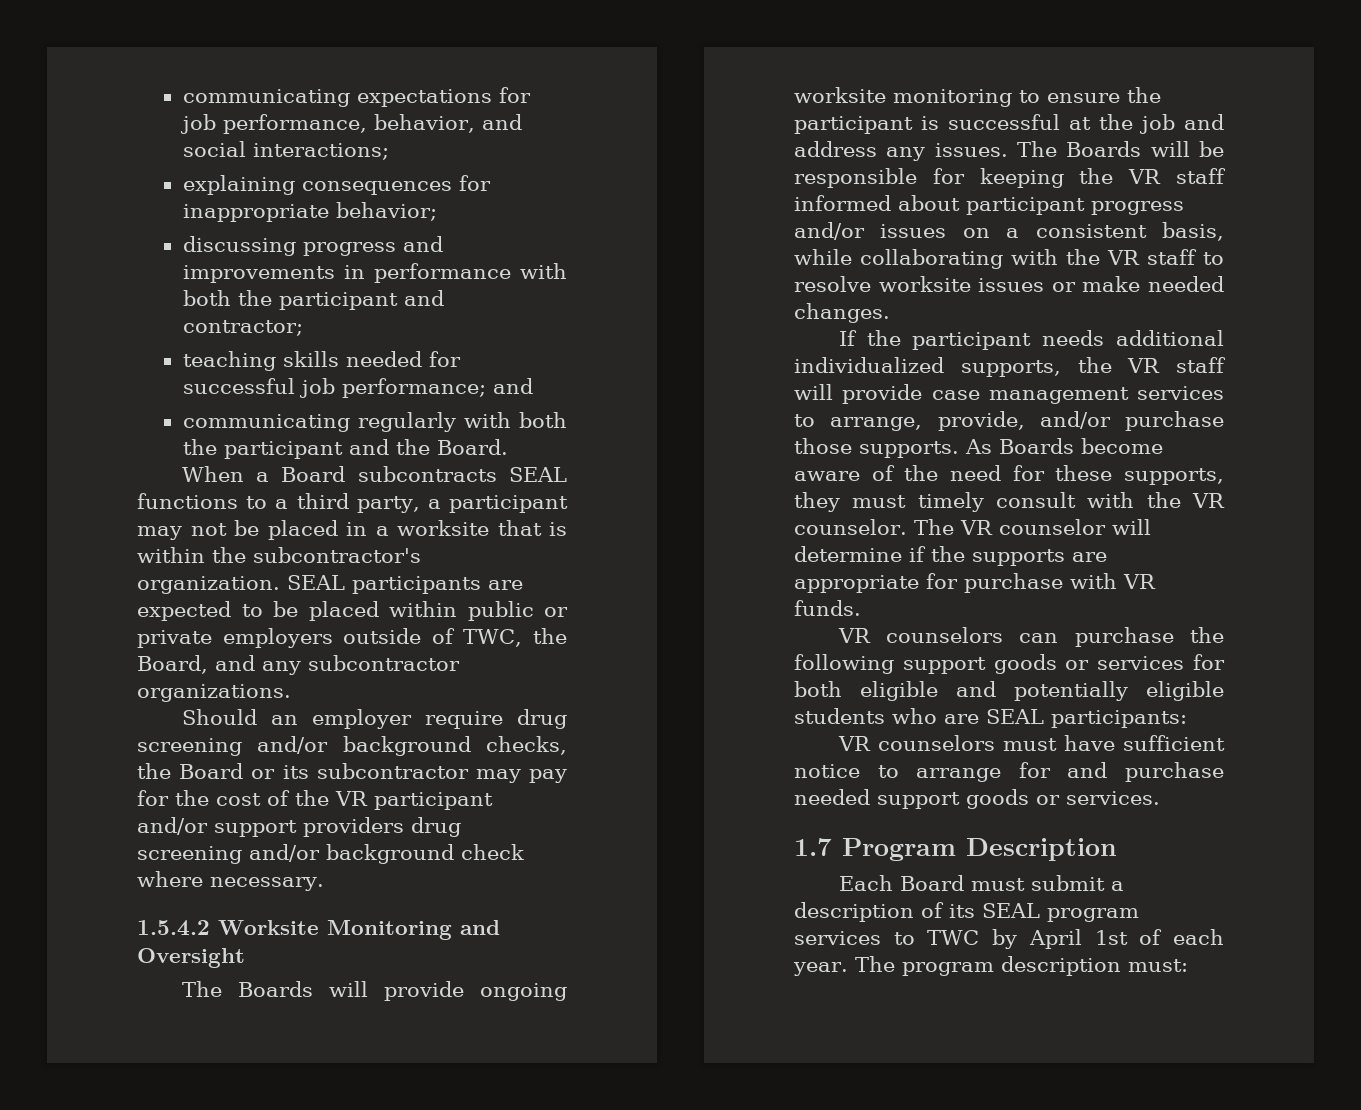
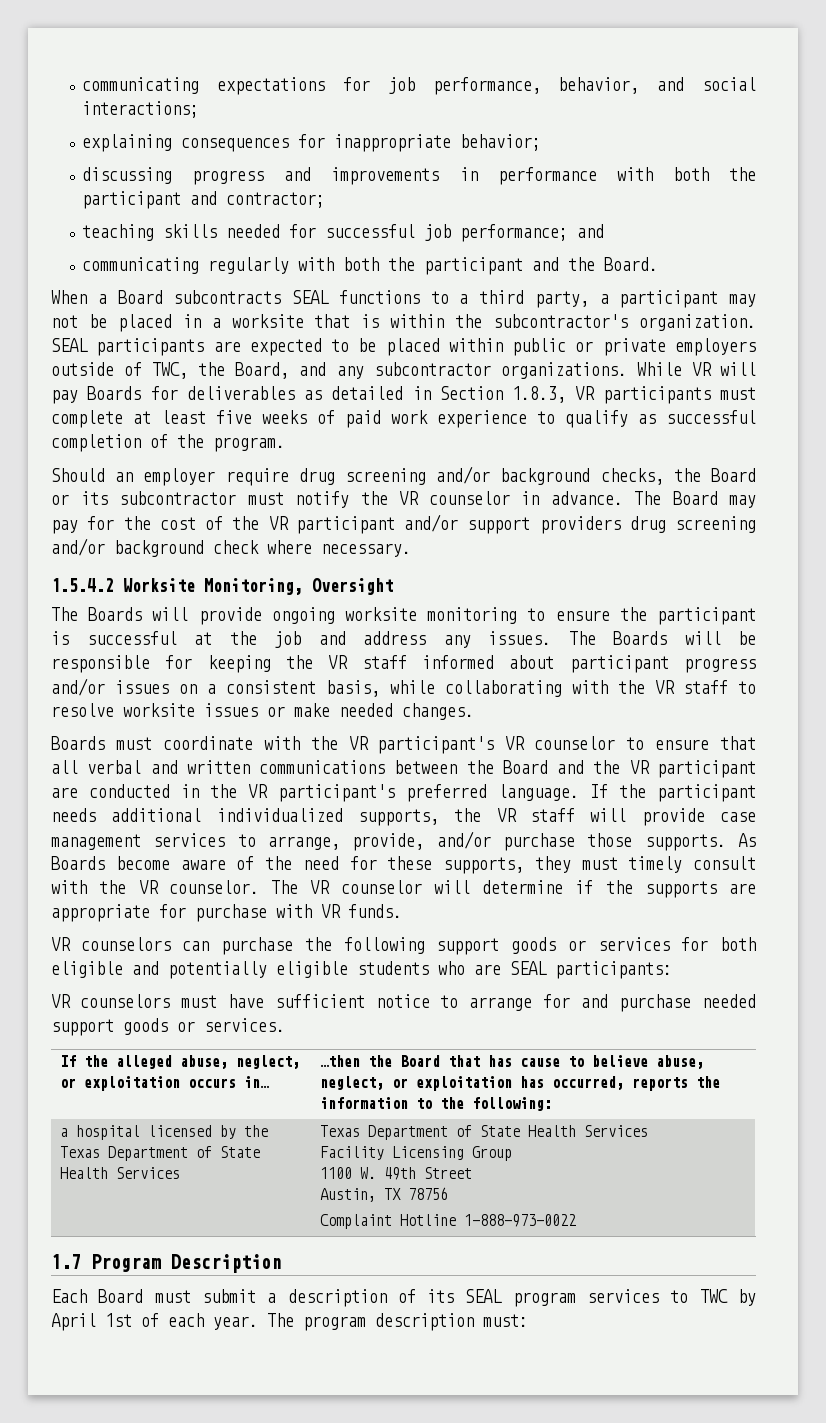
(291, 693) none -> [636,362,757,376] [51,386,756,404] [51,410,756,428] [51,434,285,452] While VR will pay Boards for deliverables as detailed in Section 1.8.3, VR participants must complete at least five weeks of paid work experience to qualify as successful completion of the program.
(469, 771) none -> [247,491,718,508] must notify the VR counselor in advance. The Board
[327,920,500,940] Monitoring and -> [204,578,303,595] Monitoring,
(890, 313) none -> [51,736,756,754] [51,760,756,778] [51,784,579,802] Boards must coordinate with the VR participant's VR counselor to ensure that all verbal and written communications between the Board and the VR participant are conducted in the VR participant's preferred language.
(1160, 798) none -> [60,1055,301,1069] [60,1076,270,1091] [320,1055,705,1069] [320,1076,721,1091] [320,1097,553,1111] [60,1125,269,1140] [60,1146,261,1161] [60,1167,181,1179] [320,1125,649,1140] [320,1146,513,1161] [320,1167,473,1180] [320,1187,449,1202] [320,1214,577,1229] // If the alleged abuse, neglect, or exploitation occurs in… | …then the Board that has cause to believe abuse, neglect, or exploitation has occurred, reports the information to the following: // a hospital licensed by the Texas Department of State Health Services | Texas Department of State Health Services // Facility Licensing Group // 1100 W. 49th Street // Austin, TX 78756 // Complaint Hotline 1-888-973-0022

